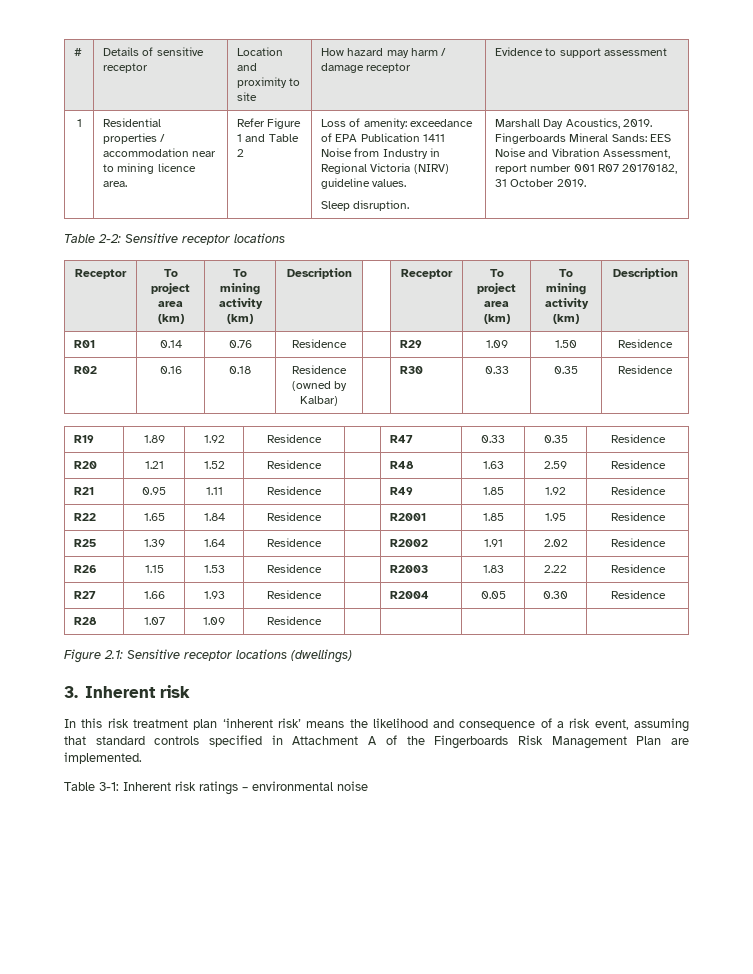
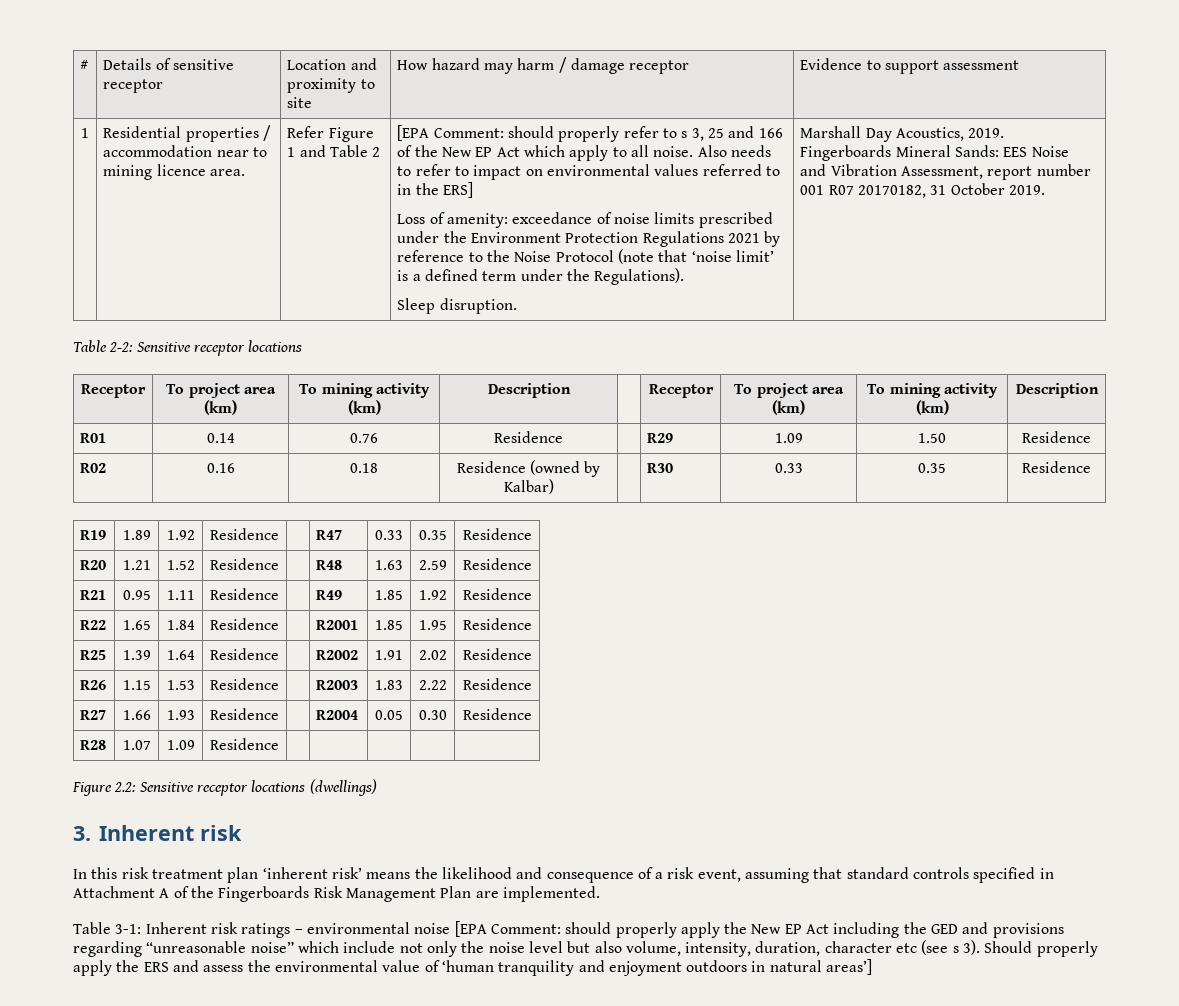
(245, 153) none -> [397,125,783,142] [397,145,771,161] [397,164,780,180] [397,182,473,198] [EPA Comment: should properly refer to s 3, 25 and 166 of the New EP Act which apply to all noise. Also needs to refer to impact on environmental values referred to in the ERS] //
[335,133,445,142] [321,148,440,159] [321,163,449,174] [321,178,407,189] EPA Publication 1411 Noise from Industry in Regional Victoria (NIRV) guideline values. -> [613,212,773,228] [397,231,781,247] [397,249,774,264] [397,268,685,285] noise limits prescribed under the Environment Protection Regulations 2021 by reference to the Noise Protocol (note that ‘noise limit’ is a defined term under the Regulations).
[104,650,123,659] 2.1: -> [114,782,137,792] 2.2:
(368, 786) none -> [454,921,1064,938] [73,940,1098,957] [73,959,873,976] [EPA Comment: should properly apply the New EP Act including the GED and provisions regarding “unreasonable noise” which include not only the noise level but also volume, intensity, duration, character etc (see s 3). Should properly apply the ERS and assess the environmental value of ‘human tranquility and enjoyment outdoors in natural areas’]

